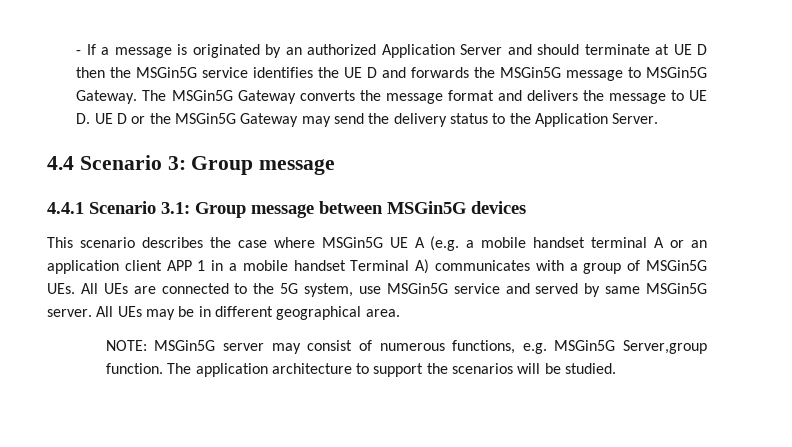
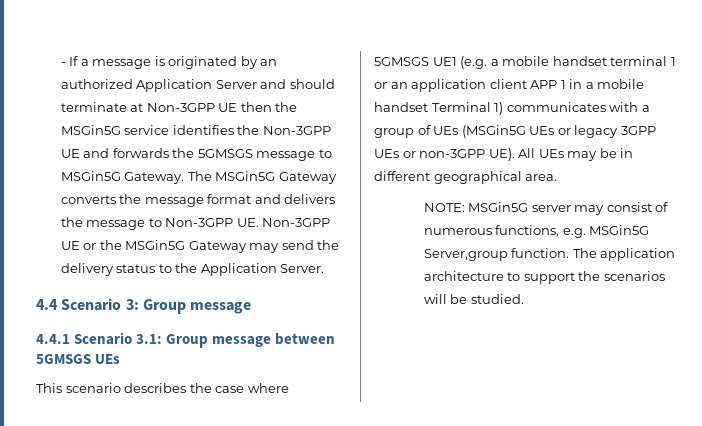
[673,44,708,55] UE D -> [146,103,238,112] Non-3GPP UE
[344,67,378,78] UE D -> [262,126,331,135] [60,149,80,158] Non-3GPP UE
[500,67,562,78] MSGin5G -> [197,149,253,158] 5GMSGS
[689,90,707,101] [76,113,128,124] UE D. UE D -> [165,218,331,227] [60,241,80,250] Non-3GPP UE. Non-3GPP UE
[387,201,526,214] MSGin5G devices -> [36,354,121,364] 5GMSGS UEs
[321,237,425,248] MSGin5G UE A -> [374,57,457,66] 5GMSGS UE1
[654,237,665,248] A -> [670,57,676,66] 1
[415,259,430,274] A) -> [494,102,504,115] 1)
[645,260,707,271] [47,283,707,297] [47,309,92,317] MSGin5G UEs. All UEs are connected to the 5G system, use MSGin5G service and served by same MSGin5G server. -> [433,125,656,138] [374,148,515,161] UEs (MSGin5G UEs or legacy 3GPP UEs or non-3GPP UE).

